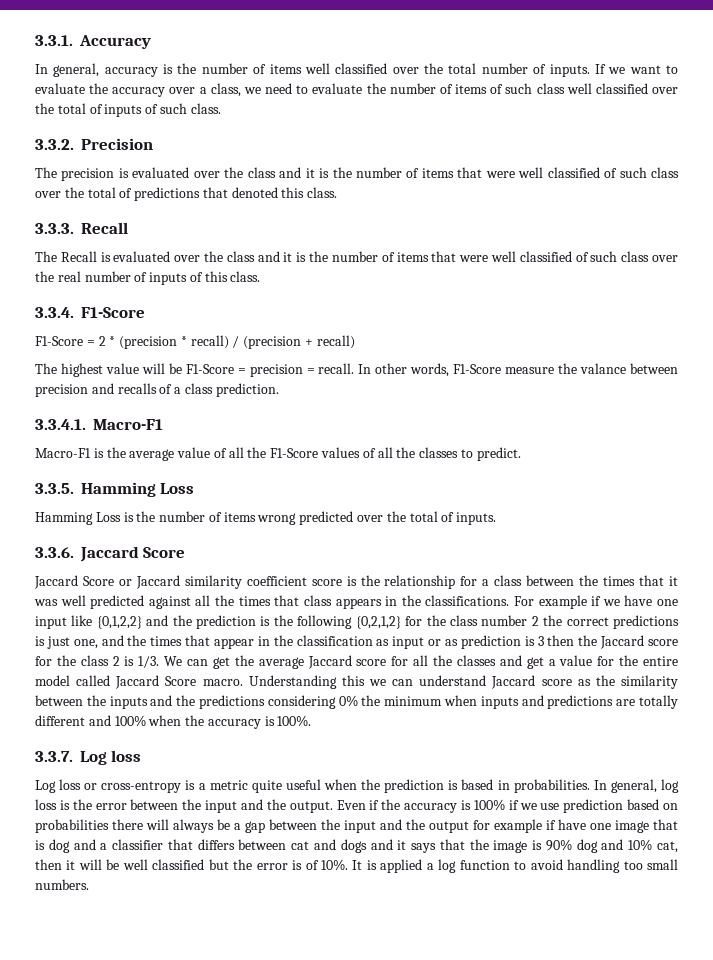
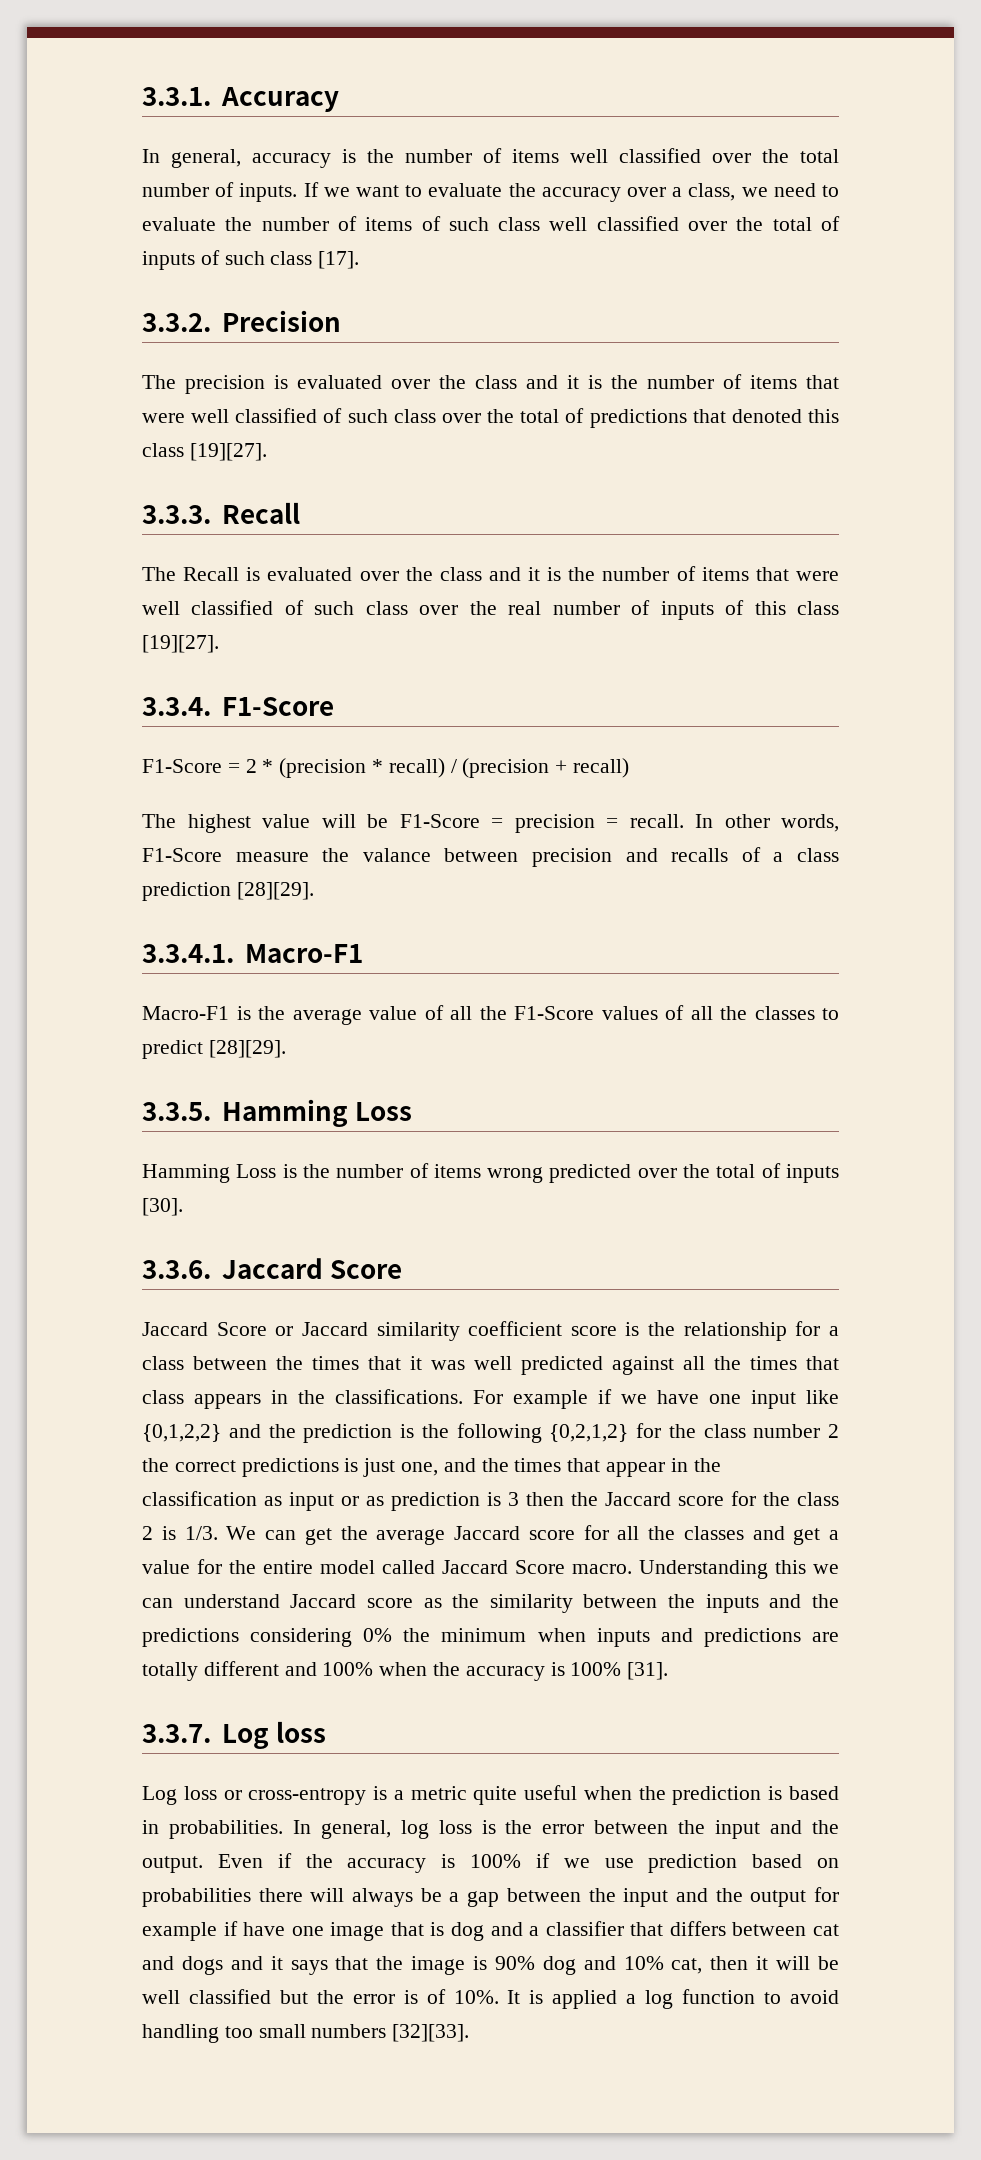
[190,103,221,114] class. -> [270,251,360,269] class [17].
[307,187,338,198] class. -> [142,443,267,461] class [19][27].
[230,271,261,282] class. -> [796,601,839,615] [142,635,219,653] class [19][27].
[215,383,279,397] prediction. -> [142,882,314,901] prediction [28][29].
[476,447,521,461] predict. -> [142,1040,286,1059] predict [28][29].
[456,512,497,525] inputs. -> [785,1164,839,1183] [142,1198,183,1216] inputs [30].
[277,715,312,727] 100%. -> [570,1662,669,1680] 100% [31].
[35,879,89,890] numbers. -> [311,2024,470,2042] numbers [32][33].

